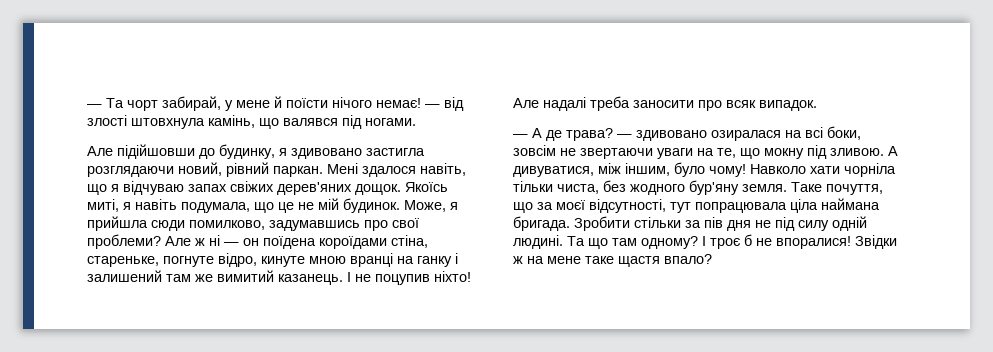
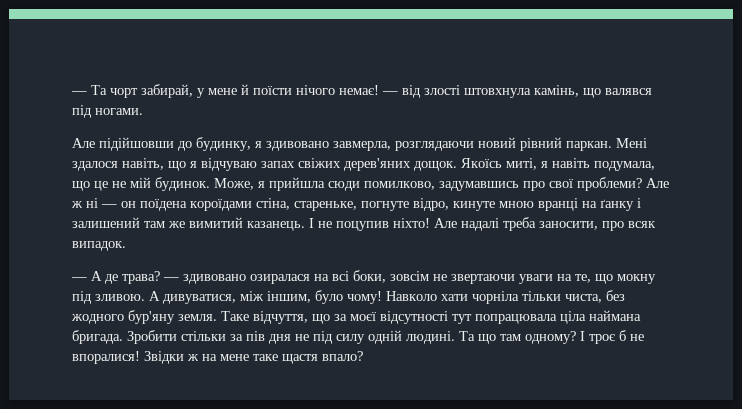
[366,148,425,156] [87,162,222,177] застигла розглядаючи новий, -> [333,137,516,151] завмерла, розглядаючи новий
[417,256,452,267] ганку -> [600,199,634,211] ґанку
[633,100,694,108] заносити -> [539,221,598,230] заносити,
[826,184,883,195] почуття, -> [253,311,308,324] відчуття,
[589,199,666,213] відсутності, -> [380,311,448,324] відсутності

